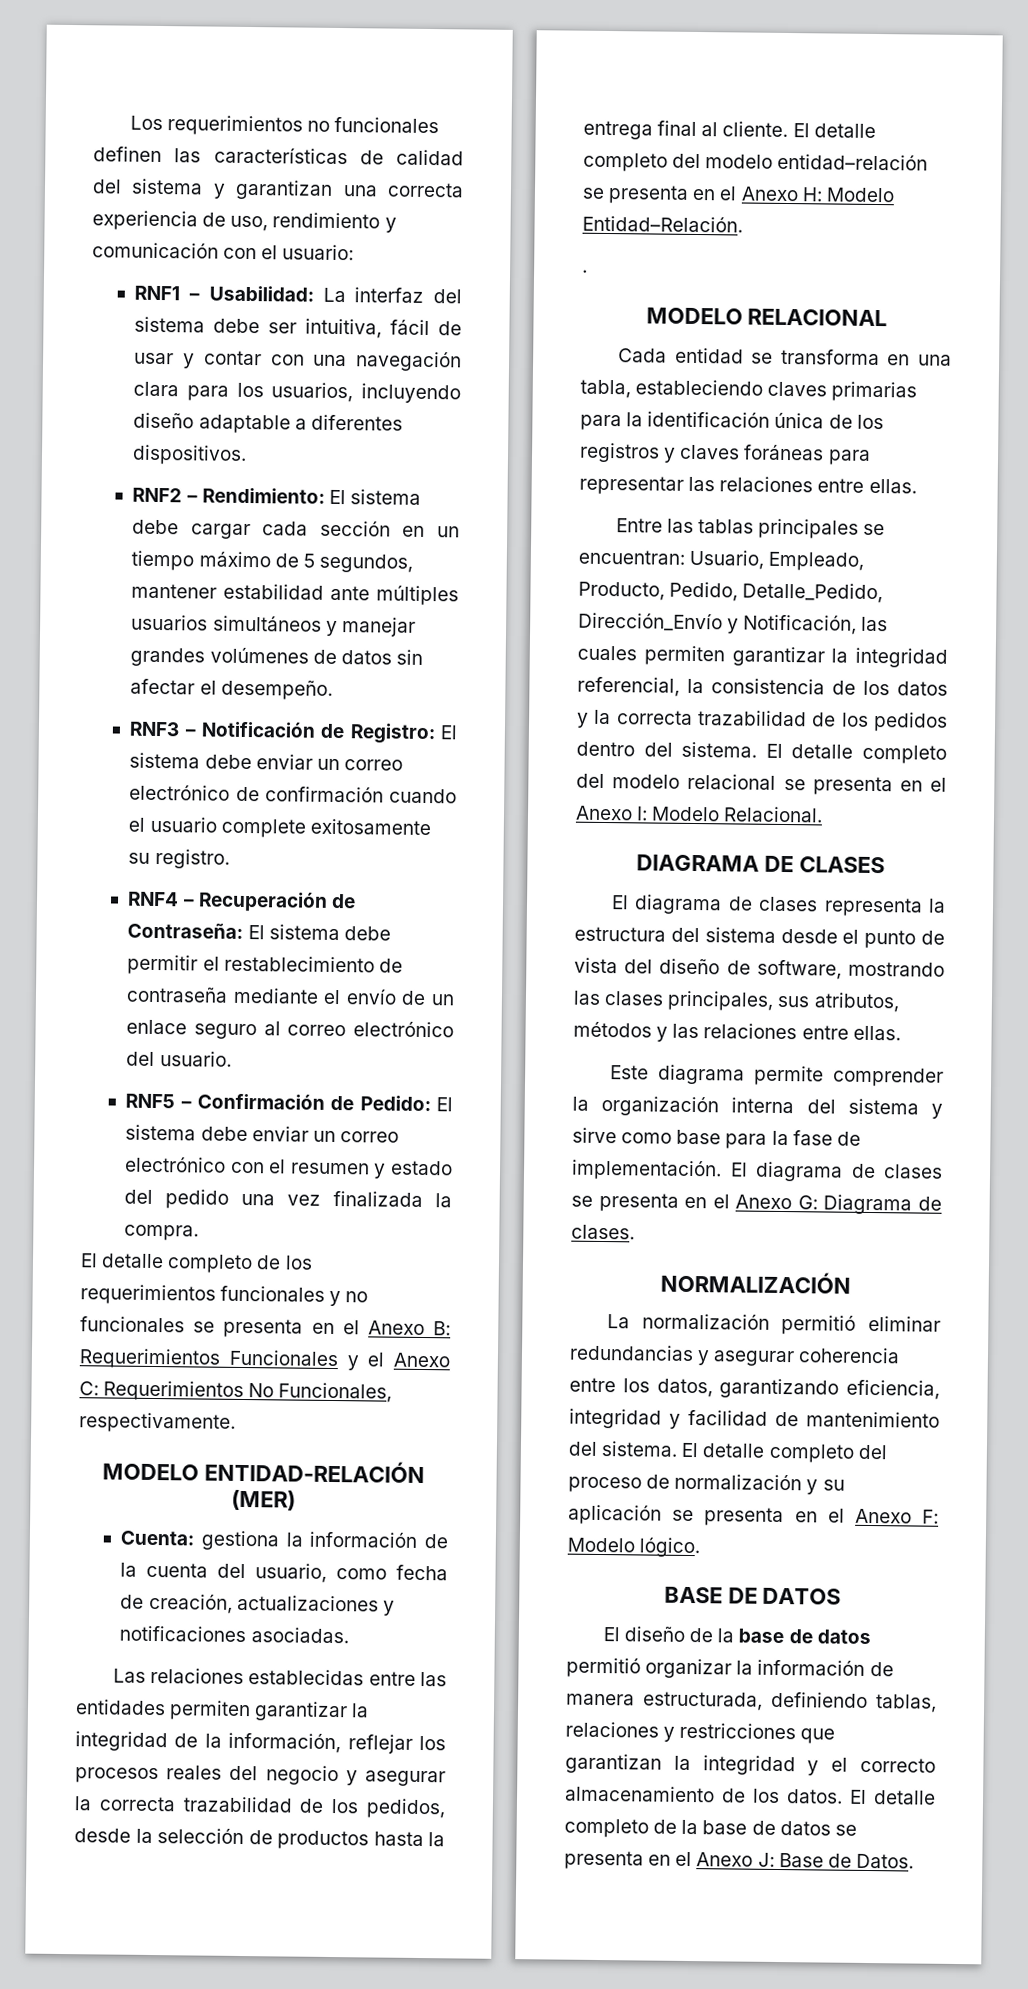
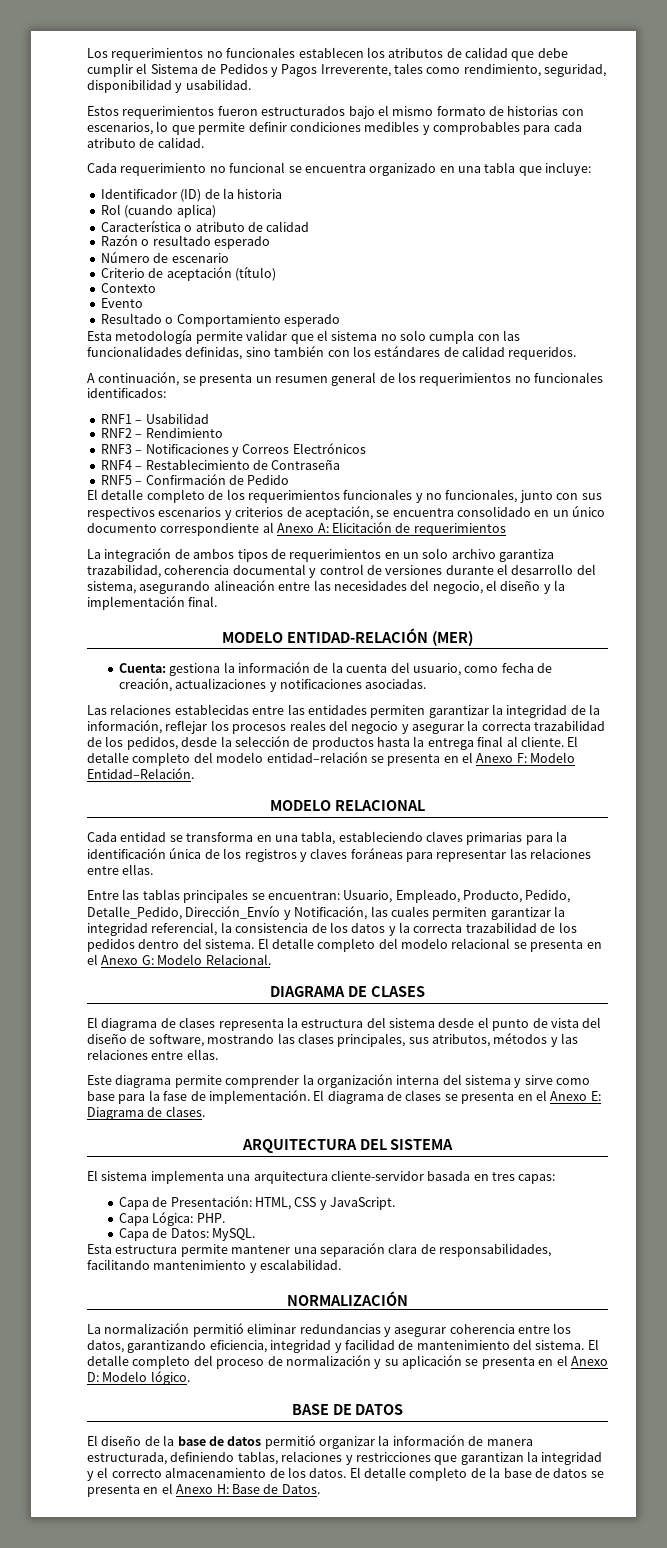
[93,146,464,166] [92,178,464,200] [92,210,397,233] [92,242,355,261] [134,285,462,304] [134,316,463,339] [134,350,463,372] [133,381,461,404] [133,412,403,434] [132,444,248,465] [132,487,421,505] [132,519,461,540] [131,550,413,573] [131,583,459,606] [131,614,416,637] [130,646,423,667] [130,678,333,700] [129,721,458,745] [129,752,403,771] [129,784,458,804] [128,816,431,838] [128,848,230,869] [127,891,356,912] [127,922,391,941] [127,954,403,975] [126,986,455,1006] [126,1019,454,1040] [126,1051,232,1067] [125,1093,453,1112] [125,1124,399,1143] [124,1156,454,1179] [124,1189,452,1209] [124,1224,200,1241] definen las características de calidad del sistema y garantizan una correcta experiencia de uso, rendimiento y comunicación con el usuario: // RNF1 – Usabilidad: La interfaz del sistema debe ser intuitiva, fácil de usar y contar con una navegación clara para los usuarios, incluyendo diseño adaptable a diferentes dispositivos. // RNF2 – Rendimiento: El sistema debe cargar cada sección en un tiempo máximo de 5 segundos, mantener estabilidad ante múltiples usuarios simultáneos y manejar grandes volúmenes de datos sin afectar el desempeño. // RNF3 – Notificación de Registro: El sistema debe enviar un correo electrónico de confirmación cuando el usuario complete exitosamente su registro. // RNF4 – Recuperación de Contraseña: El sistema debe permitir el restablecimiento de contraseña mediante el envío de un enlace seguro al correo electrónico del usuario. // RNF5 – Confirmación de Pedido: El sistema debe enviar un correo electrónico con el resumen y estado del pedido una vez finalizada la compra. -> [298,47,568,61] [87,63,607,77] [87,79,251,93] [87,105,584,119] [87,121,582,135] [87,137,204,148] [87,162,592,176] [100,188,283,202] [100,204,216,218] [100,220,310,232] [100,235,270,249] [100,251,229,263] [100,266,276,281] [100,283,156,293] [100,298,143,308] [100,313,340,327] [87,329,521,344] [87,346,577,360] [87,372,604,386] [87,388,166,398] [100,413,209,424] [100,428,223,438] [100,443,366,457] [100,459,341,470] [100,474,290,485] establecen los atributos de calidad que debe cumplir el Sistema de Pedidos y Pagos Irreverente, tales como rendimiento, seguridad, disponibilidad y usabilidad. // Estos requerimientos fueron estructurados bajo el mismo formato de historias con escenarios, lo que permite definir condiciones medibles y comprobables para cada atributo de calidad. // Cada requerimiento no funcional se encuentra organizado en una tabla que incluye: // Identificador (ID) de la historia // Rol (cuando aplica) // Característica o atributo de calidad // Razón o resultado esperado // Número de escenario // Criterio de aceptación (título) // Contexto // Evento // Resultado o Comportamiento esperado // Esta metodología permite validar que el sistema no solo cumpla con las funcionalidades definidas, sino también con los estándares de calidad requeridos. // A continuación, se presenta un resumen general de los requerimientos no funcionales identificados: // RNF1 – Usabilidad // RNF2 – Rendimiento // RNF3 – Notificaciones y Correos Electrónicos // RNF4 – Restablecimiento de Contraseña // RNF5 – Confirmación de Pedido
[80,1316,451,1338] [79,1348,450,1371] [79,1380,393,1403] [79,1412,236,1433] funcionales se presenta en el Anexo B: Requerimientos Funcionales y el Anexo C: Requerimientos No Funcionales, respectivamente. -> [445,489,602,503] [87,505,606,520] [87,522,506,536] [87,548,555,562] [87,564,596,578] [87,580,566,594] [87,596,218,610] funcionales, junto con sus respectivos escenarios y criterios de aceptación, se encuentra consolidado en un único documento correspondiente al Anexo A: Elicitación de requerimientos // La integración de ambos tipos de requerimientos en un solo archivo garantiza trazabilidad, coherencia documental y control de versiones durante el desarrollo del sistema, asegurando alineación entre las necesidades del negocio, el diseño y la implementación final.
[801,187,823,202] H: -> [516,753,527,763] F:
[582,269,588,273] // . -> (194, 773) none
[636,806,649,821] I: -> [141,955,154,965] G:
[797,1195,818,1210] G: -> [590,1091,601,1101] E:
(635, 1232) none -> [241,1139,454,1153] [87,1170,556,1184] [118,1196,396,1210] [118,1212,225,1226] [118,1228,256,1241] [87,1243,551,1257] [87,1259,342,1273] // ARQUITECTURA DEL SISTEMA // El sistema implementa una arquitectura cliente-servidor basada en tres capas: // Capa de Presentación: HTML, CSS y JavaScript. // Capa Lógica: PHP. // Capa de Datos: MySQL. // Esta estructura permite mantener una separación clara de responsabilidades, facilitando mantenimiento y escalabilidad.
[922,1509,939,1524] F: -> [87,1372,99,1382] D:
[757,1852,775,1867] J: -> [216,1484,229,1494] H:

